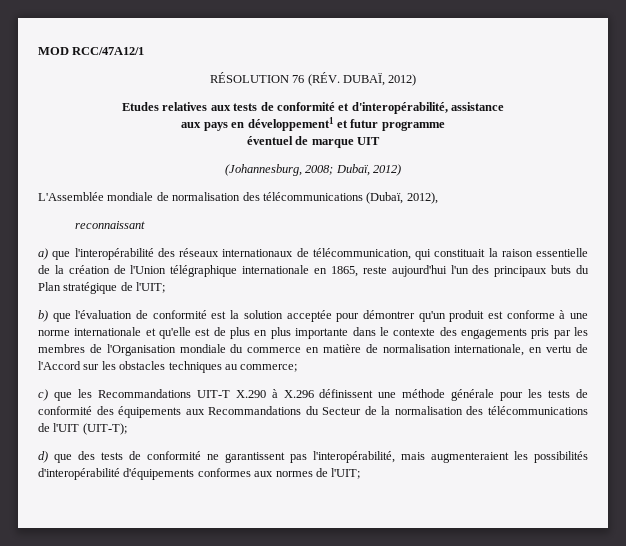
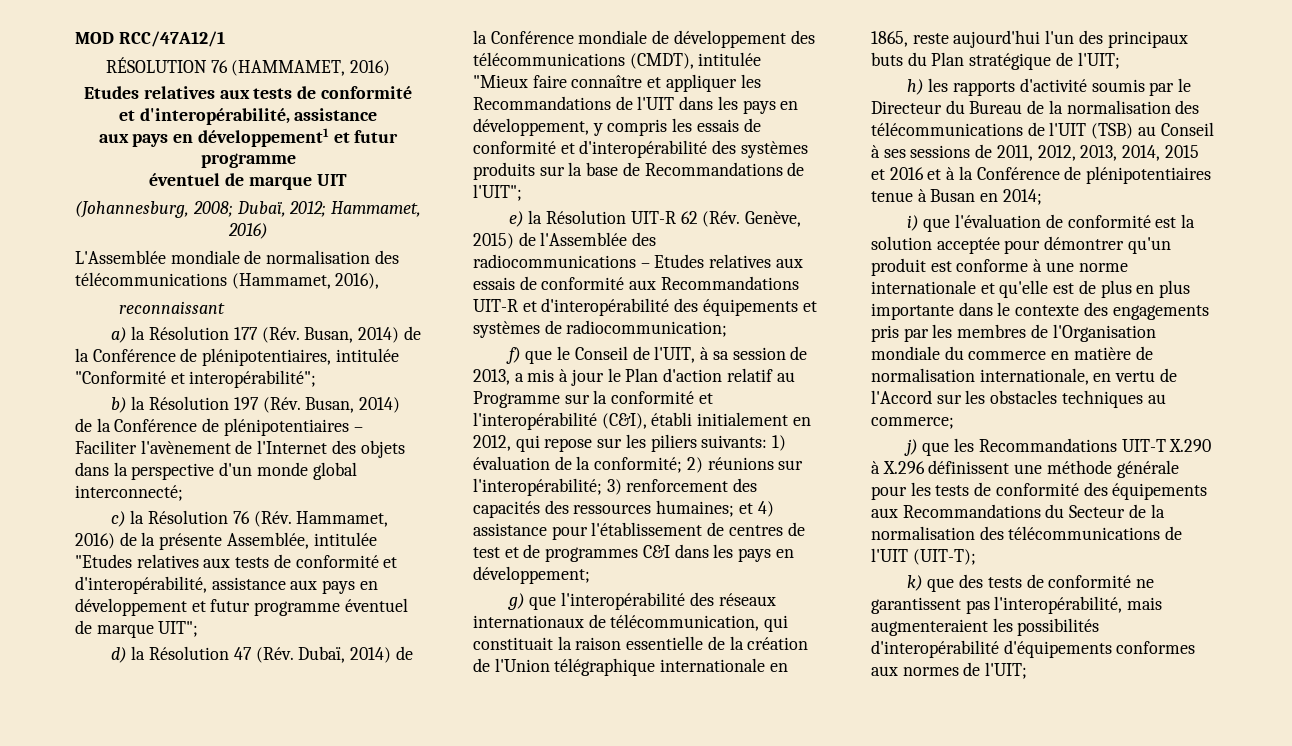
[307,72,417,86] (RÉV. DUBAÏ, 2012) -> [231,60,391,76] (HAMMAMET, 2016)
[373,164,402,176] 2012) -> [289,201,421,217] [227,223,268,239] 2012; Hammamet, 2016)
[366,192,438,204] (Dubaï, 2012), -> [231,273,380,289] (Hammamet, 2016),
(48, 254) none -> [131,326,421,343] [75,348,399,366] [75,370,317,388] [110,396,401,413] [75,418,363,436] [75,440,405,458] [75,462,357,480] [75,485,183,501] [110,510,389,527] [75,532,377,550] [75,554,398,568] [75,576,378,594] [75,598,408,616] [75,620,199,638] [110,646,413,663] [473,30,815,48] [473,52,762,69] [473,74,761,92] [473,96,799,114] [473,118,761,136] [473,140,808,158] [473,162,805,180] [473,184,522,201] [508,210,802,227] [473,232,657,249] [473,254,803,268] [473,276,799,290] [473,298,817,316] [473,320,728,338] [505,346,808,364] [473,368,795,386] [473,390,713,408] [473,412,811,430] [473,434,787,452] [473,456,804,473] [473,478,758,496] [473,500,774,518] [473,522,805,540] [473,544,794,562] [473,566,590,584] [507,593,525,610] la Résolution 177 (Rév. Busan, 2014) de la Conférence de plénipotentiaires, intitulée "Conformité et interopérabilité"; // b) la Résolution 197 (Rév. Busan, 2014) de la Conférence de plénipotentiaires – Faciliter l'avènement de l'Internet des objets dans la perspective d'un monde global interconnecté; // c) la Résolution 76 (Rév. Hammamet, 2016) de la présente Assemblée, intitulée "Etudes relatives aux tests de conformité et d'interopérabilité, assistance aux pays en développement et futur programme éventuel de marque UIT"; // d) la Résolution 47 (Rév. Dubaï, 2014) de la Conférence mondiale de développement des télécommunications (CMDT), intitulée "Mieux faire connaître et appliquer les Recommandations de l'UIT dans les pays en développement, y compris les essais de conformité et d'interopérabilité des systèmes produits sur la base de Recommandations de l'UIT"; // e) la Résolution UIT-R 62 (Rév. Genève, 2015) de l'Assemblée des radiocommunications – Etudes relatives aux essais de conformité aux Recommandations UIT-R et d'interopérabilité des équipements et systèmes de radiocommunication; // f) que le Conseil de l'UIT, à sa session de 2013, a mis à jour le Plan d'action relatif au Programme sur la conformité et l'interopérabilité (C&I), établi initialement en 2012, qui repose sur les piliers suivants: 1) évaluation de la conformité; 2) réunions sur l'interopérabilité; 3) renforcement des capacités des ressources humaines; et 4) assistance pour l'établissement de centres de test et de programmes C&I dans les pays en développement; // g)
[38,310,48,322] b) -> [906,78,1192,96] [871,100,1200,114] [871,122,1214,139] [871,144,1199,161] [871,166,1212,184] [871,189,1042,205] [906,215,919,231] h) les rapports d'activité soumis par le Directeur du Bureau de la normalisation des télécommunications de l'UIT (TSB) au Conseil à ses sessions de 2011, 2012, 2013, 2014, 2015 et 2016 et à la Conférence de plénipotentiaires tenue à Busan en 2014; // i)
[38,389,48,401] c) -> [903,439,918,456] j)
[38,451,48,463] d) -> [906,575,923,591] k)

